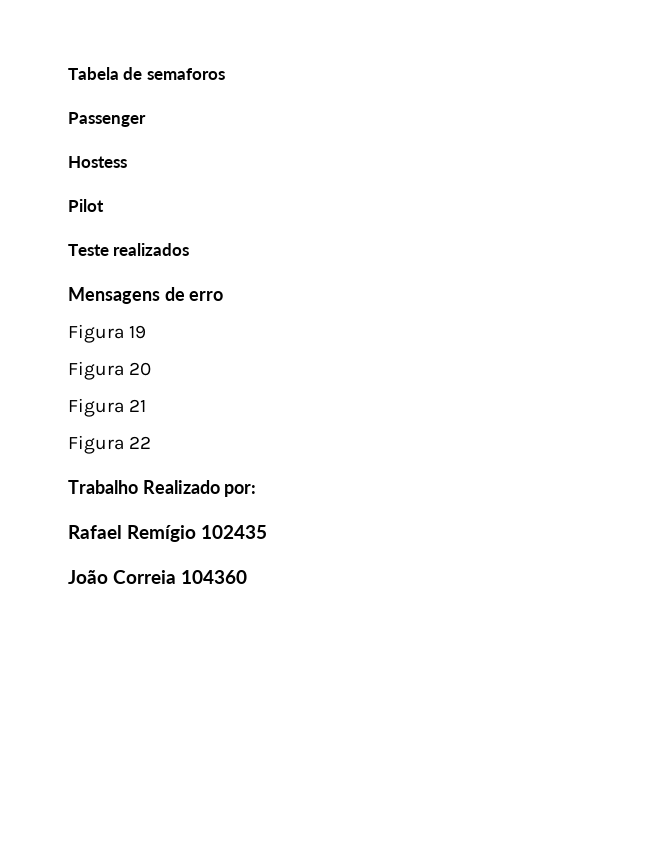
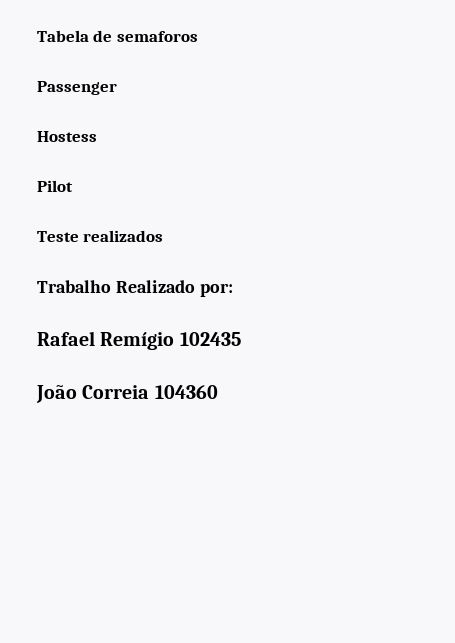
[68,287,224,304] [68,324,147,343] [68,361,152,380] [68,398,147,417] [68,435,152,454] // Mensagens de erro // Figura 19 // Figura 20 // Figura 21 // Figura 22 -> (164, 236) none

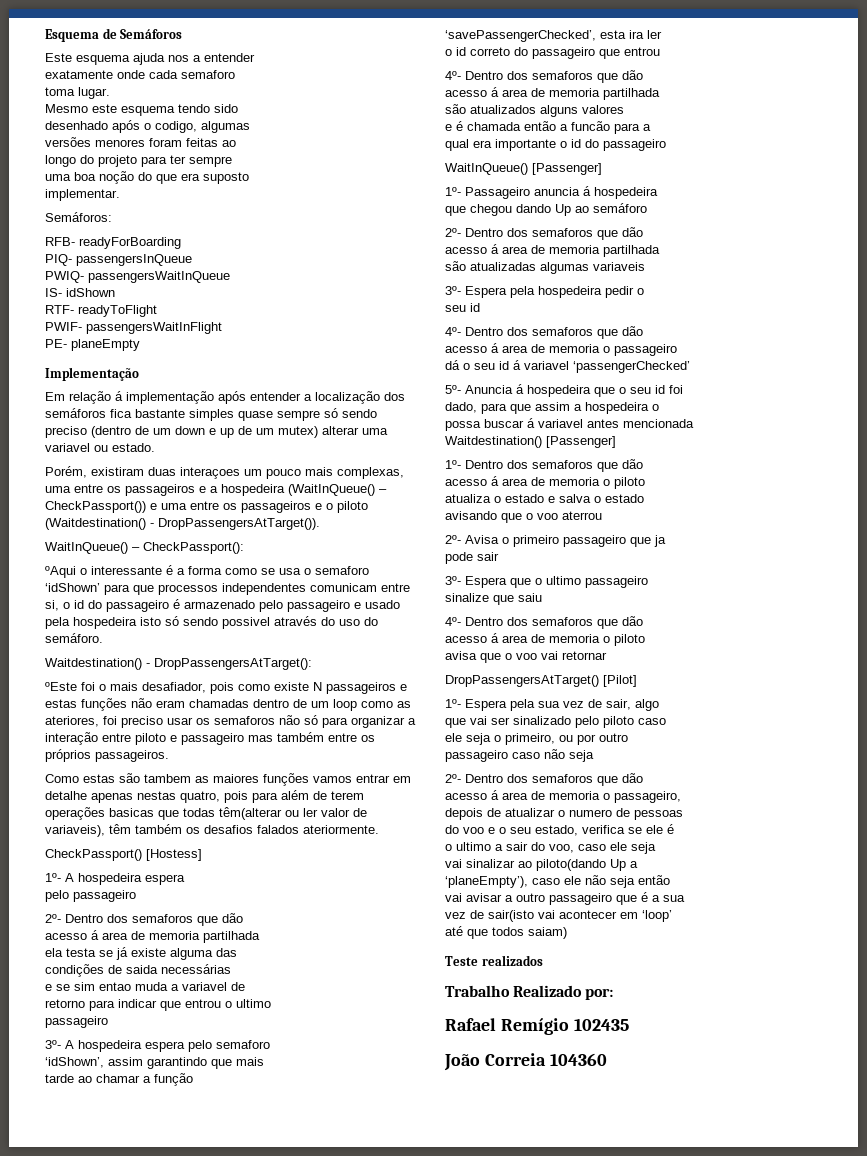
[37,30,198,42] [37,81,117,95] [37,131,97,142] [37,180,73,192] Tabela de semaforos // Passenger // Hostess // Pilot -> [45,28,183,42] [45,53,255,65] [45,70,235,79] [45,87,110,99] [45,104,238,116] [45,120,250,133] [45,137,236,147] [45,155,232,167] [45,171,249,184] [45,189,120,201] [45,212,112,222] [45,237,181,249] [45,254,192,266] [45,271,230,283] [45,288,115,297] [45,305,157,317] [45,322,222,334] [45,339,140,351] [45,367,139,381] [45,391,405,404] [45,408,377,421] [45,426,388,438] [45,443,155,452] [45,466,404,479] [45,484,387,496] [45,501,368,513] [45,518,320,530] [45,542,244,554] [45,565,369,578] [45,583,410,595] [45,599,400,612] [45,616,378,629] [45,633,103,643] [45,658,312,670] [45,682,407,694] [45,698,411,711] [45,715,416,728] [45,732,375,745] [45,749,169,762] [45,773,411,786] [45,790,364,803] [45,807,367,820] [45,824,379,837] [45,849,202,861] [45,873,185,885] [45,890,136,902] [45,913,243,926] [45,930,260,943] [45,947,237,960] [45,964,231,977] [45,982,245,991] [45,999,271,1011] [45,1016,108,1028] [45,1040,270,1052] [45,1057,264,1069] [45,1073,193,1086] [445,30,662,42] [445,47,660,59] [445,70,643,83] [445,87,660,100] [445,104,624,117] [445,121,651,134] [445,139,666,151] [445,163,602,175] [445,186,658,199] [445,203,647,216] [445,227,643,240] [445,244,660,257] [445,261,645,274] [445,286,644,298] [445,303,480,312] [445,326,643,339] [445,343,677,356] [445,360,690,373] [445,384,683,397] [445,402,659,414] [445,418,694,431] [445,436,616,448] [445,459,643,472] [445,476,645,489] [445,494,644,503] [445,511,602,523] [445,535,666,547] [445,552,499,564] [445,576,648,588] [445,593,542,605] [445,616,643,629] [445,633,645,646] [445,651,607,663] [445,675,637,687] [445,699,659,711] [445,716,666,728] [445,733,628,745] [445,749,594,762] [445,773,643,786] [445,790,681,803] [445,808,683,820] [445,824,674,836] [445,842,656,854] [445,859,638,871] [445,875,670,888] [445,892,685,905] [445,910,672,922] [445,926,567,939] Esquema de Semáforos // Este esquema ajuda nos a entender // exatamente onde cada semaforo // toma lugar. // Mesmo este esquema tendo sido // desenhado após o codigo, algumas // versões menores foram feitas ao // longo do projeto para ter sempre // uma boa noção do que era suposto // implementar. // Semáforos: // RFB- readyForBoarding // PIQ- passengersInQueue // PWIQ- passengersWaitInQueue // IS- idShown // RTF- readyToFlight // PWIF- passengersWaitInFlight // PE- planeEmpty // Implementação // Em relação á implementação após entender a localização dos semáforos fica bastante simples quase sempre só sendo preciso (dentro de um down e up de um mutex) alterar uma variavel ou estado. // Porém, existiram duas interaçoes um pouco mais complexas, uma entre os passageiros e a hospedeira (WaitInQueue() – CheckPassport()) e uma entre os passageiros e o piloto (Waitdestination() - DropPassengersAtTarget()). // WaitInQueue() – CheckPassport(): // ºAqui o interessante é a forma como se usa o semaforo ‘idShown’ para que processos independentes comunicam entre si, o id do passageiro é armazenado pelo passageiro e usado pela hospedeira isto só sendo possivel através do uso do semáforo. // Waitdestination() - DropPassengersAtTarget(): // ºEste foi o mais desafiador, pois como existe N passageiros e estas funções não eram chamadas dentro de um loop como as ateriores, foi preciso usar os semaforos não só para organizar a interação entre piloto e passageiro mas também entre os próprios passageiros. // Como estas são tambem as maiores funções vamos entrar em detalhe apenas nestas quatro, pois para além de terem operações basicas que todas têm(alterar ou ler valor de variaveis), têm também os desafios falados ateriormente. // CheckPassport() [Hostess] // 1º- A hospedeira espera // pelo passageiro // 2º- Dentro dos semaforos que dão // acesso á area de memoria partilhada // ela testa se já existe alguma das // condições de saida necessárias // e se sim entao muda a variavel de // retorno para indicar que entrou o ultimo // passageiro // 3º- A hospedeira espera pelo semaforo // ‘idShown’, assim garantindo que mais // tarde ao chamar a função // ‘savePassengerChecked’, esta ira ler // o id correto do passageiro que entrou // 4º- Dentro dos semaforos que dão // acesso á area de memoria partilhada // são atualizados alguns valores // e é chamada então a funcão para a // qual era importante o id do passageiro // WaitInQueue() [Passenger] // 1º- Passageiro anuncia á hospedeira // que chegou dando Up ao semáforo // 2º- Dentro dos semaforos que dão // acesso á area de memoria partilhada // são atualizadas algumas variaveis // 3º- Espera pela hospedeira pedir o // seu id // 4º- Dentro dos semaforos que dão // acesso á area de memoria o passageiro // dá o seu id á variavel ‘passengerChecked’ // 5º- Anuncia á hospedeira que o seu id foi // dado, para que assim a hospedeira o // possa buscar á variavel antes mencionada // Waitdestination() [Passenger] // 1º- Dentro dos semaforos que dão // acesso á area de memoria o piloto // atualiza o estado e salva o estado // avisando que o voo aterrou // 2º- Avisa o primeiro passageiro que ja // pode sair // 3º- Espera que o ultimo passageiro // sinalize que saiu // 4º- Dentro dos semaforos que dão // acesso á area de memoria o piloto // avisa que o voo vai retornar // DropPassengersAtTarget() [Pilot] // 1º- Espera pela sua vez de sair, algo // que vai ser sinalizado pelo piloto caso // ele seja o primeiro, ou por outro // passageiro caso não seja // 2º- Dentro dos semaforos que dão // acesso á area de memoria o passageiro, // depois de atualizar o numero de pessoas // do voo e o seu estado, verifica se ele é // o ultimo a sair do voo, caso ele seja // vai sinalizar ao piloto(dando Up a // ‘planeEmpty’), caso ele não seja então // vai avisar a outro passageiro que é a sua // vez de sair(isto vai acontecer em ‘loop’ // até que todos saiam)

